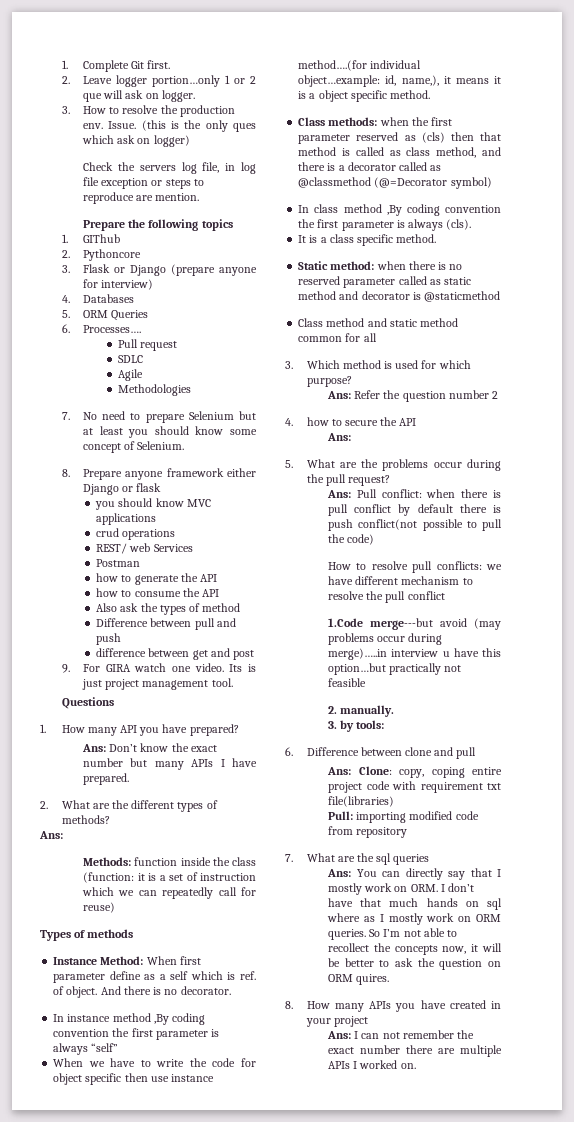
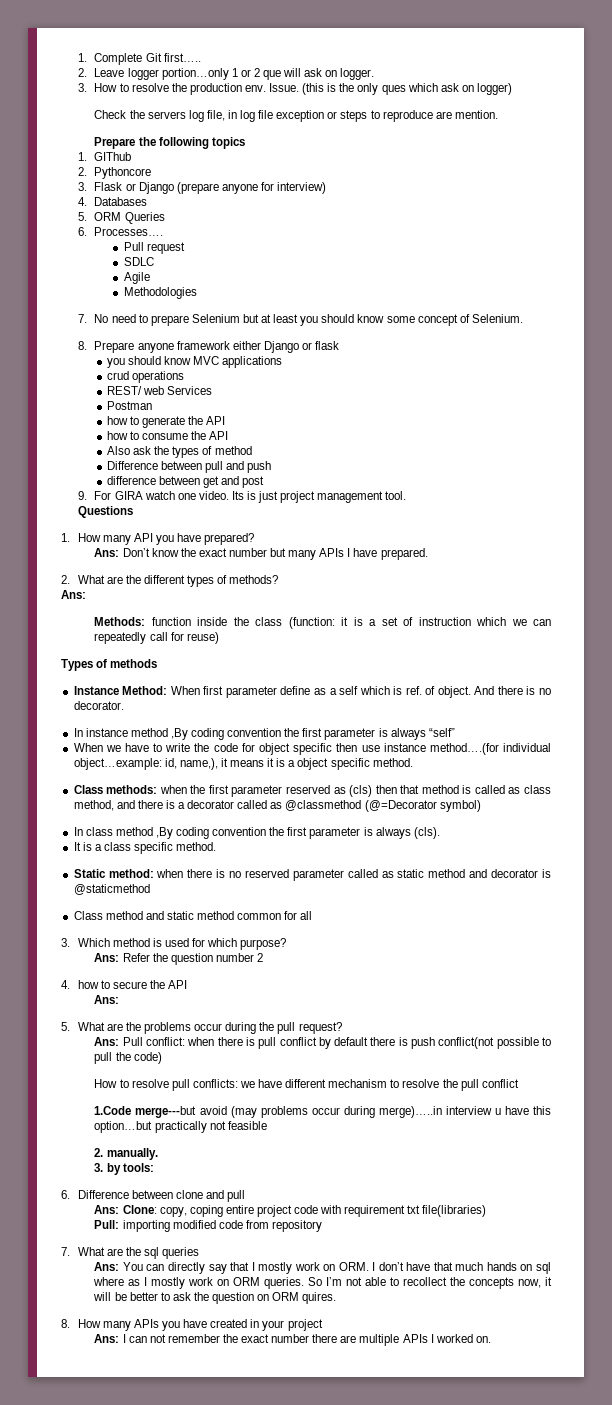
[147,60,171,69] first. -> [163,53,201,62] first…..

